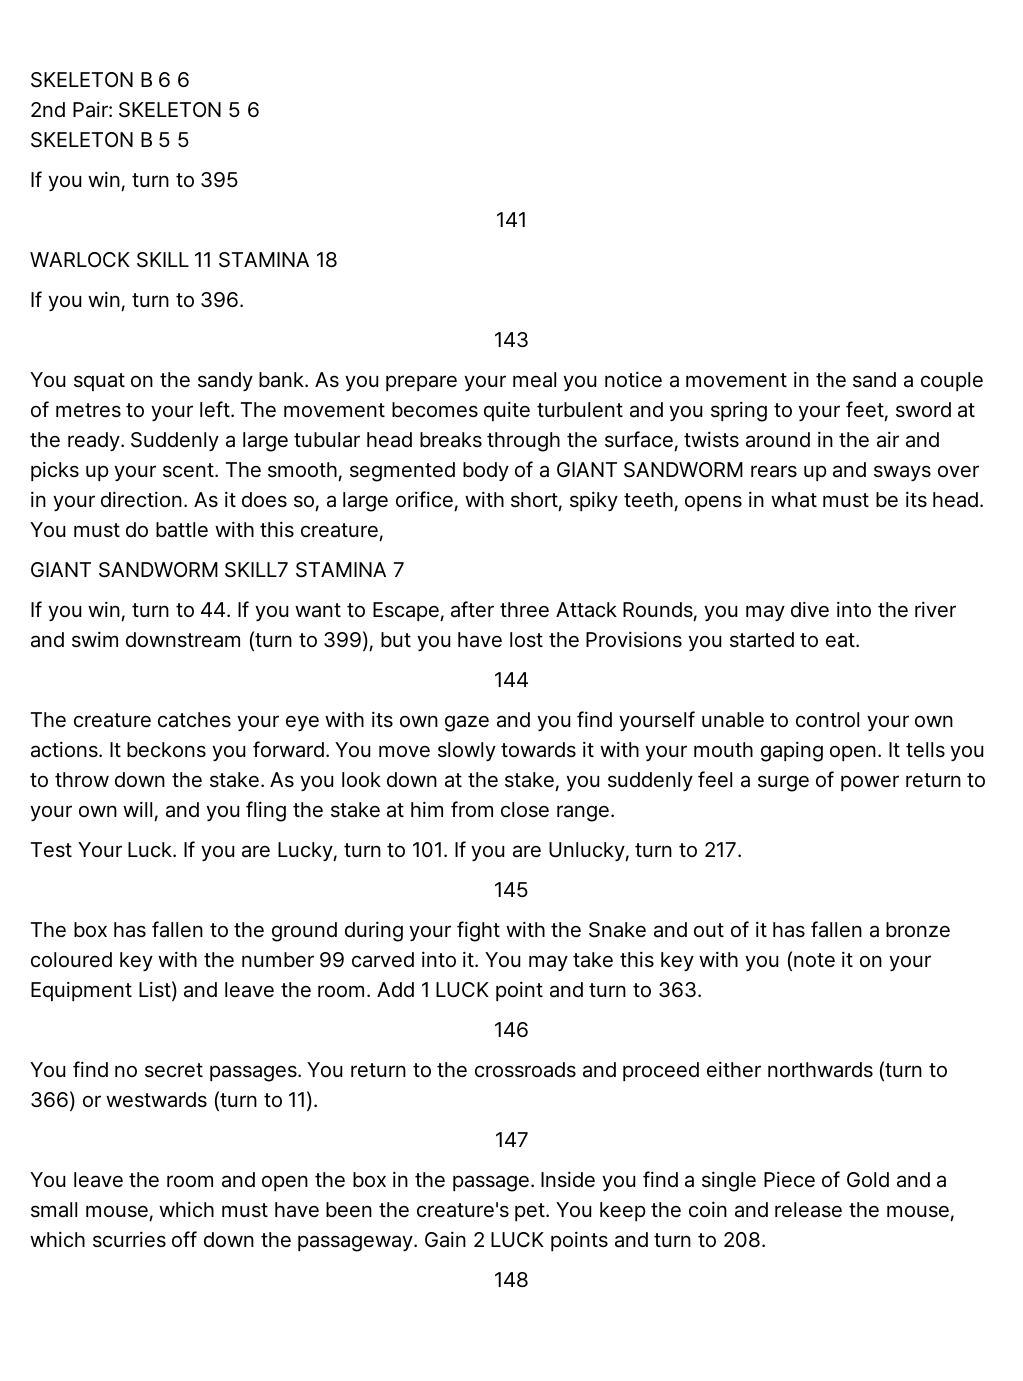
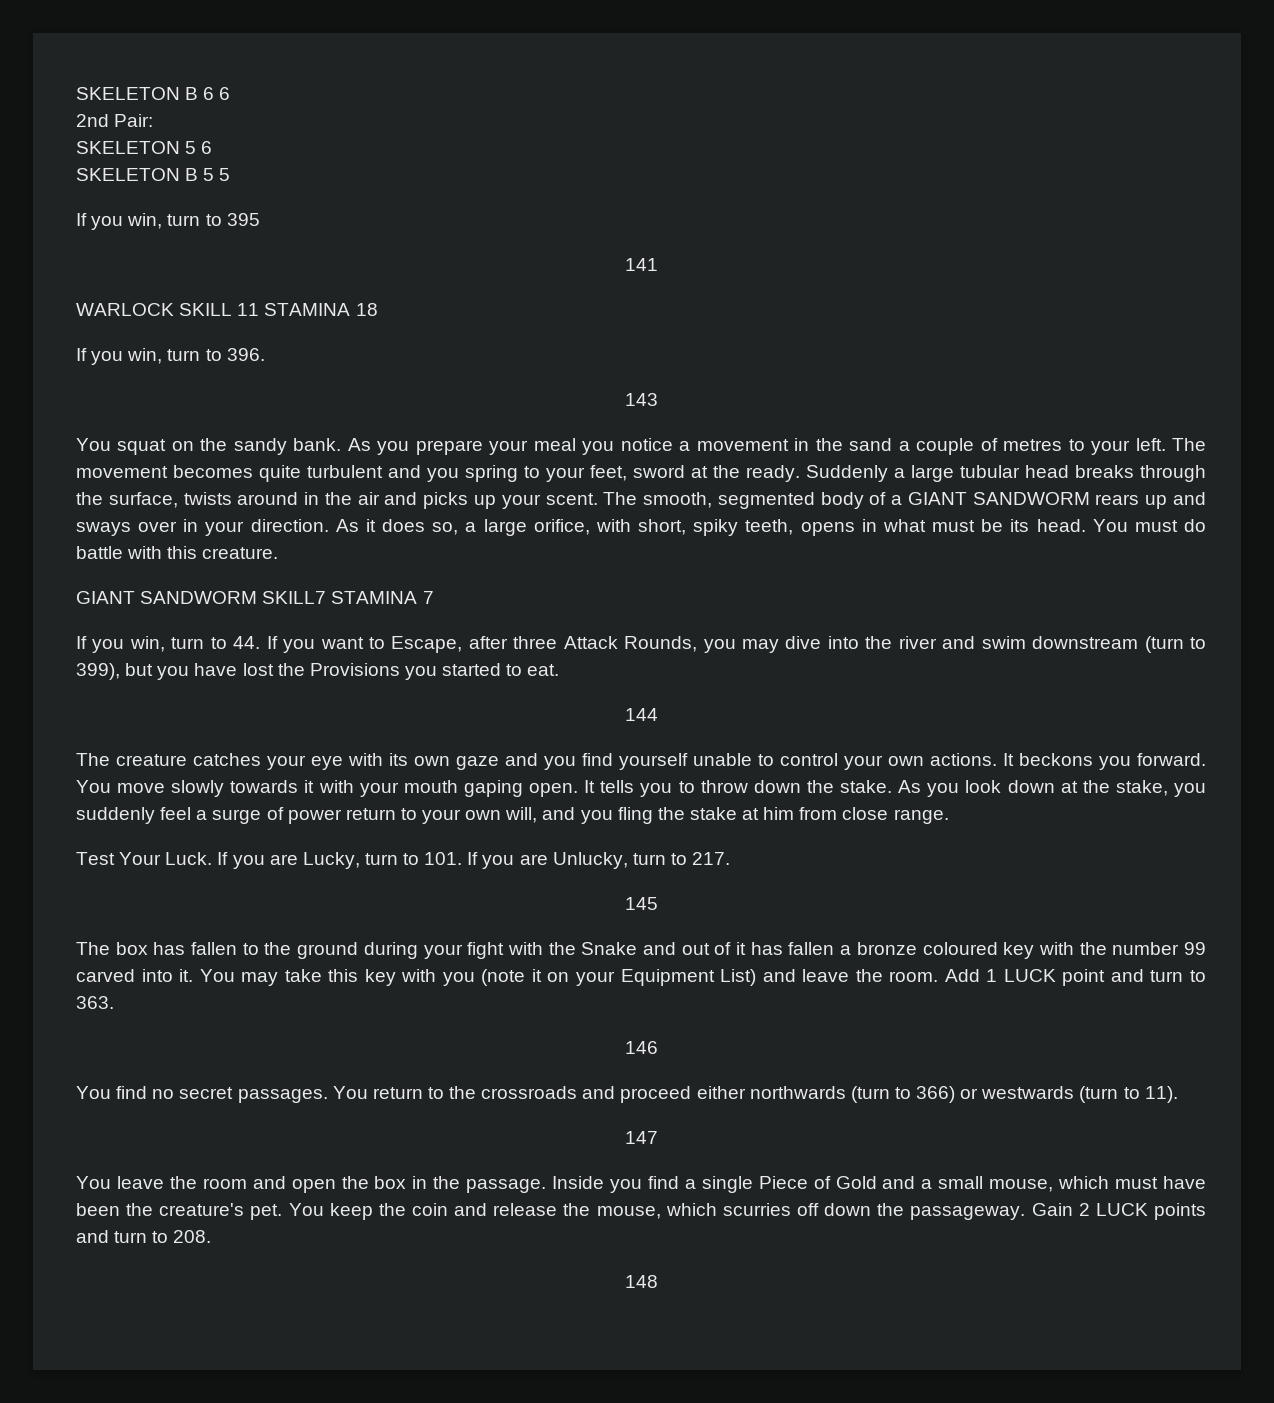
(113, 109) none -> (154, 120) //
[300,523,385,542] creature, -> [202,547,279,559] creature.

